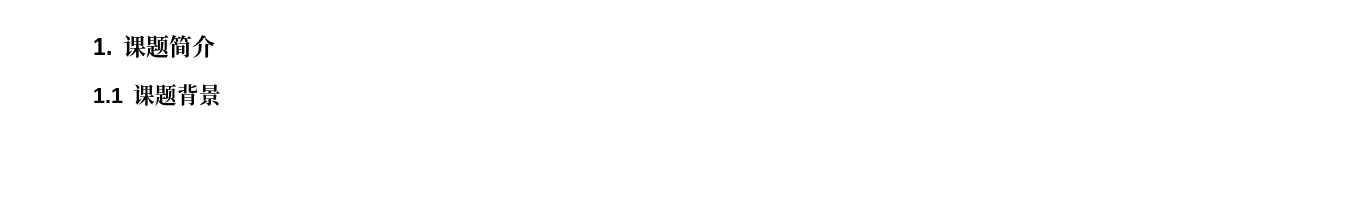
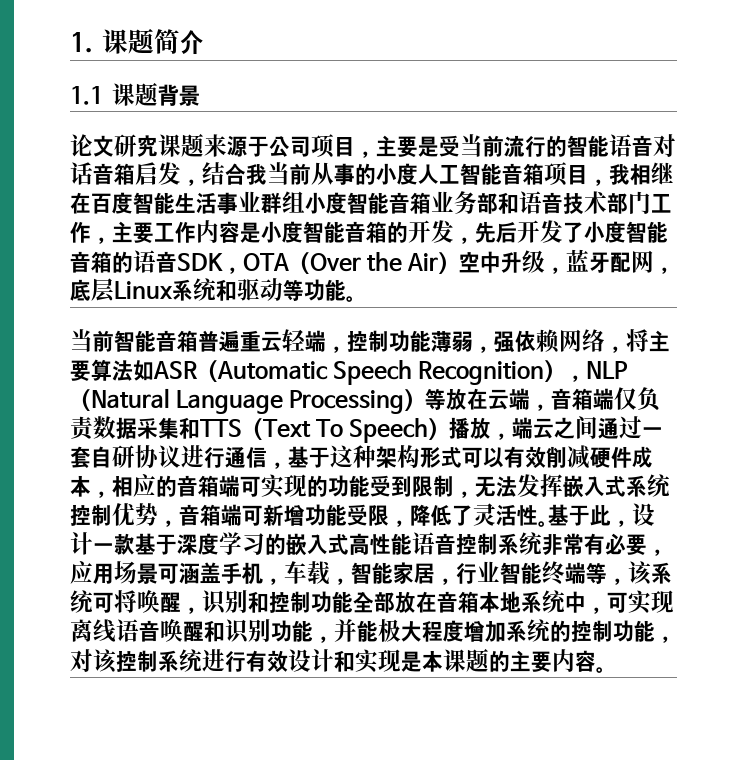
(221, 95) none -> [70,133,676,158] [70,162,674,186] [70,191,672,214] [70,220,668,244] [70,249,676,274] [70,278,356,302] [70,329,670,353] [70,359,629,385] [70,387,661,414] [70,416,664,443] [70,445,653,469] [70,474,671,498] [70,503,655,527] [70,532,668,556] [70,561,672,585] [70,590,674,615] [70,619,676,644] [70,648,606,673] // 论文研究课题来源于公司项目，主要是受当前流行的智能语音对话音箱启发，结合我当前从事的小度人工智能音箱项目，我相继在百度智能生活事业群组小度智能音箱业务部和语音技术部门工作，主要工作内容是小度智能音箱的开发，先后开发了小度智能音箱的语音SDK，OTA（Over the Air）空中升级，蓝牙配网，底层Linux系统和驱动等功能。 // 当前智能音箱普遍重云轻端，控制功能薄弱，强依赖网络，将主要算法如ASR（Automatic Speech Recognition），NLP（Natural Language Processing）等放在云端，音箱端仅负责数据采集和TTS（Text To Speech）播放，端云之间通过一套自研协议进行通信，基于这种架构形式可以有效削减硬件成本，相应的音箱端可实现的功能受到限制，无法发挥嵌入式系统控制优势，音箱端可新增功能受限，降低了灵活性。基于此，设计一款基于深度学习的嵌入式高性能语音控制系统非常有必要，应用场景可涵盖手机，车载，智能家居，行业智能终端等，该系统可将唤醒，识别和控制功能全部放在音箱本地系统中，可实现离线语音唤醒和识别功能，并能极大程度增加系统的控制功能，对该控制系统进行有效设计和实现是本课题的主要内容。

